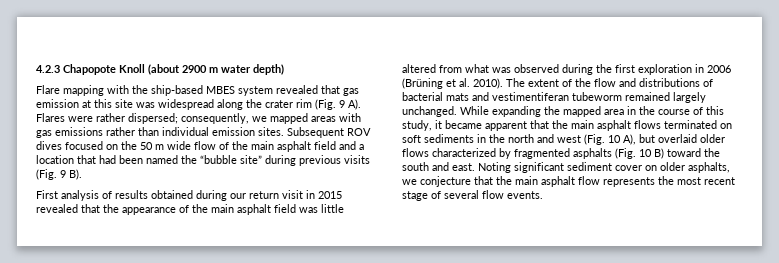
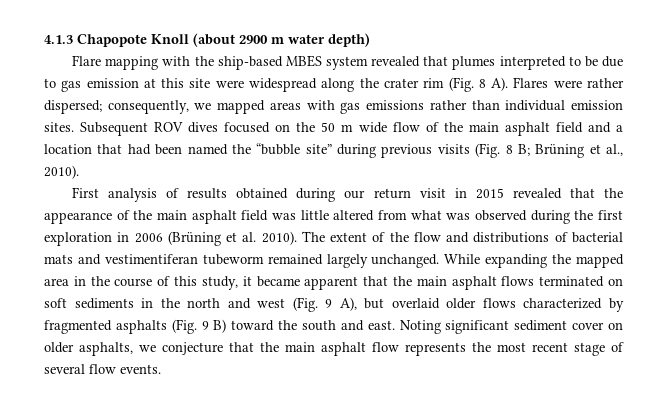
[36,65,60,73] 4.2.3 -> [44,35,73,44] 4.1.3
(340, 89) none -> [452,56,623,70] [44,78,56,88] plumes interpreted to be due to
[136,102,155,108] was -> [215,80,244,88] were
[339,100,345,108] 9 -> [478,79,486,88] 8
[60,169,82,180] 9 B). -> [505,144,623,158] [44,165,79,179] 8 B; Brüning et al., 2010).
[608,135,621,143] 10 -> [325,299,333,308] 9
[639,149,652,157] 10 -> [201,321,209,330] 9

